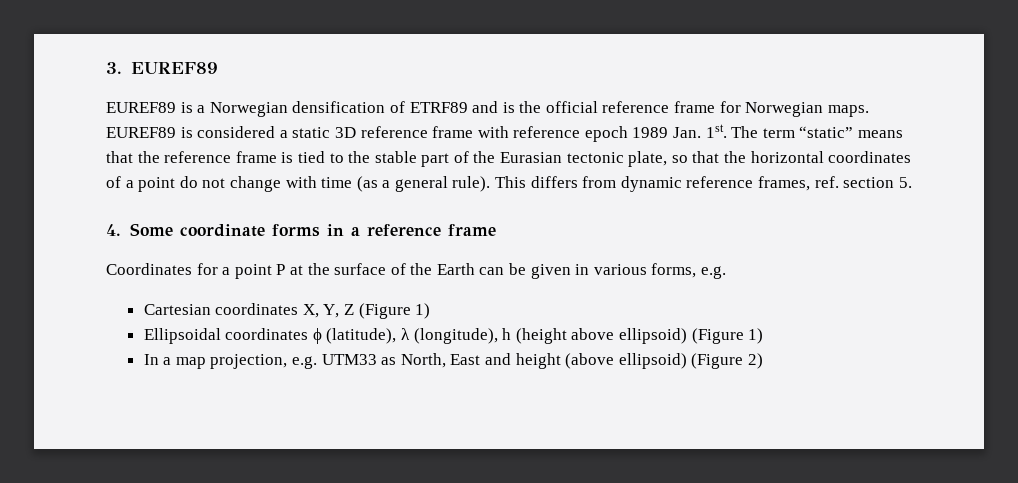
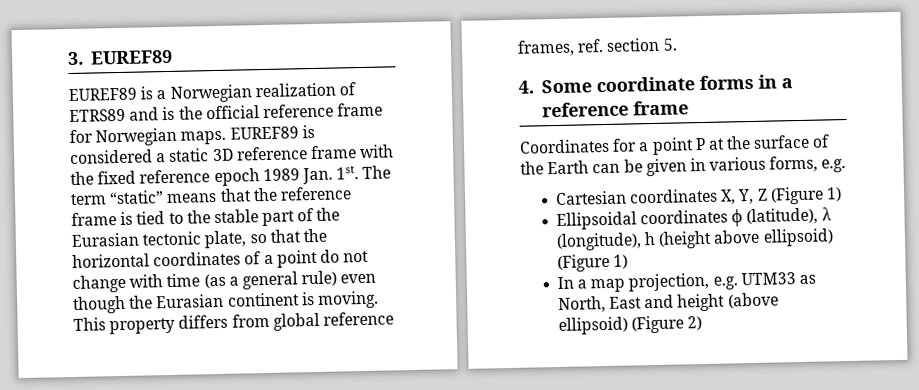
[292,101,468,113] densification of ETRF89 -> [254,82,356,98] [69,108,126,123] realization of ETRS89
(509, 132) none -> [70,170,137,186] the fixed
[452,176,527,192] rule). This -> [301,270,377,287] [73,290,379,314] [73,317,176,335] rule) even though the Eurasian continent is moving. This property
[620,176,682,192] dynamic -> [272,312,320,331] global

